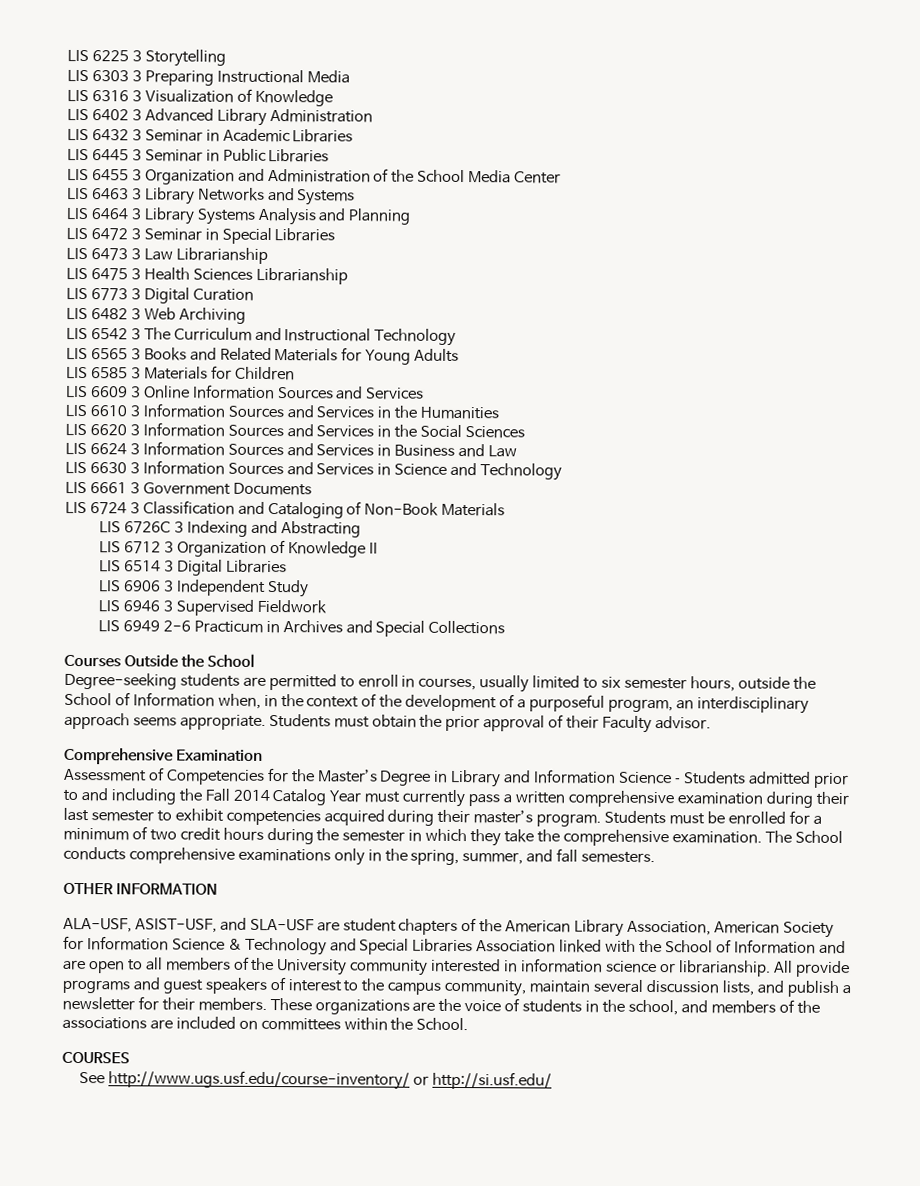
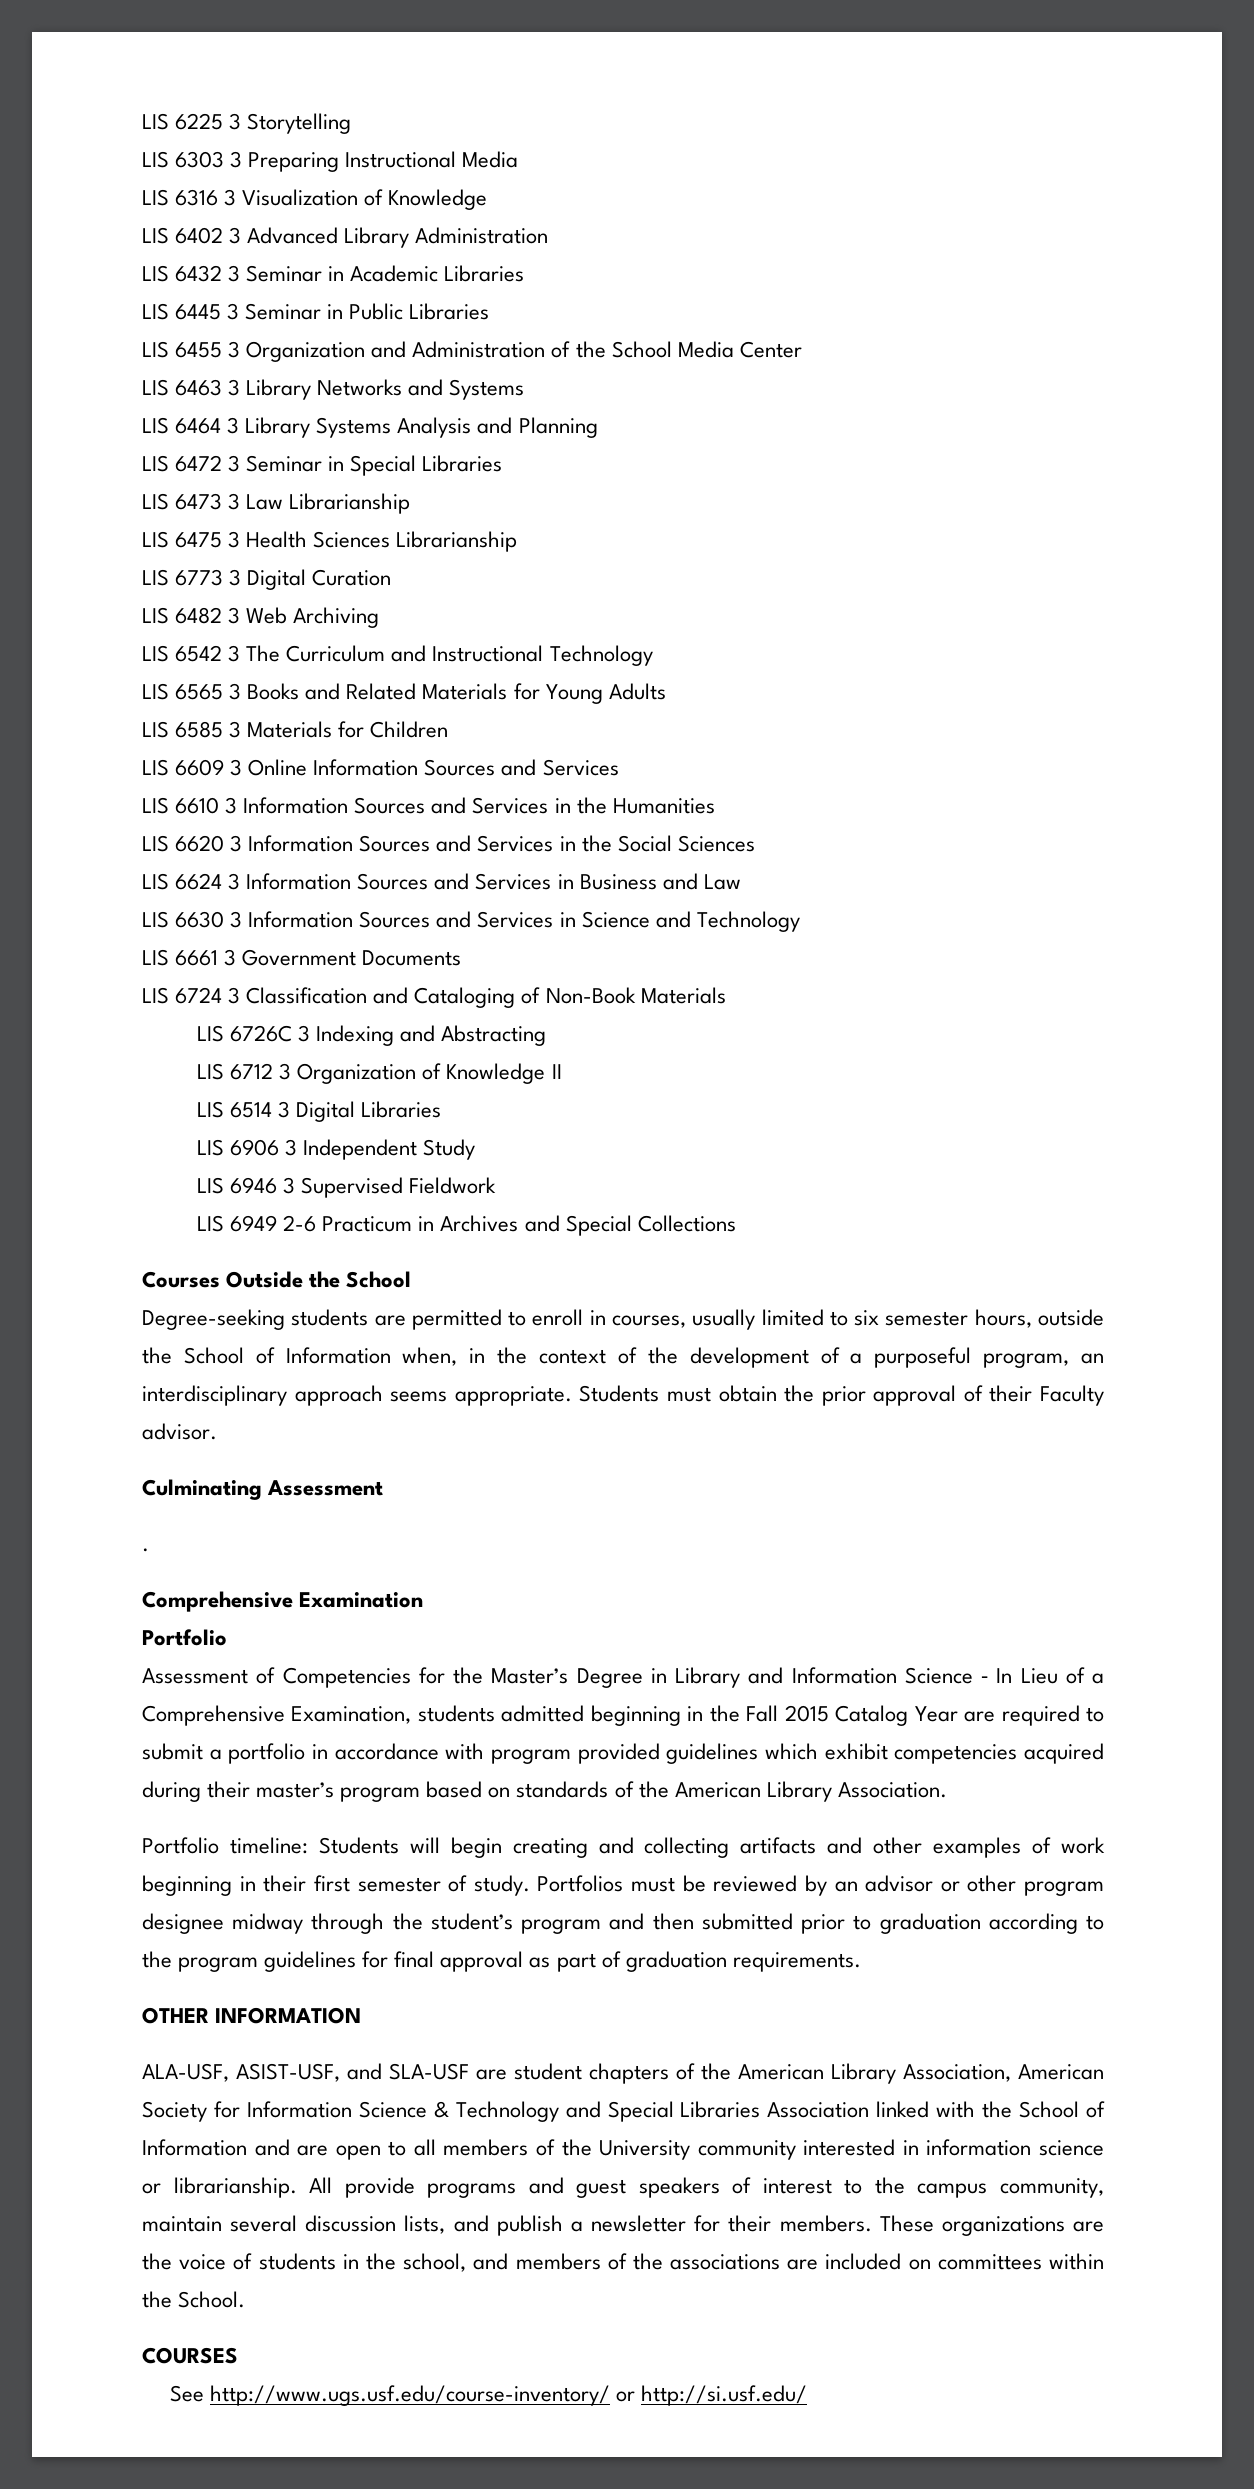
(711, 723) none -> [142,1479,384,1500] [142,1548,149,1552] // Culminating Assessment // .
(263, 755) none -> [142,1629,227,1646] // Portfolio
[683,771,849,789] [63,788,176,805] Students admitted prior to and including -> [996,1667,1104,1684] [142,1705,704,1726] In Lieu of a Comprehensive Examination, students admitted beginning in
[232,789,270,802] 2014 -> [784,1705,829,1722] 2015
[364,789,849,808] [63,807,172,822] must currently pass a written comprehensive examination during their last semester to -> [964,1705,1104,1726] [142,1743,818,1764] are required to submit a portfolio in accordance with program provided guidelines which
[536,810,822,827] [63,826,843,847] [63,846,656,866] program. Students must be enrolled for a minimum of two credit hours during the semester in which they take the comprehensive examination. The School conducts comprehensive examinations only in the spring, summer, and fall semesters. -> [340,1781,947,1802] [142,1837,1105,1858] [142,1875,1104,1896] [142,1913,1105,1934] [142,1951,861,1972] program based on standards of the American Library Association. // Portfolio timeline: Students will begin creating and collecting artifacts and other examples of work beginning in their first semester of study. Portfolios must be reviewed by an advisor or other program designee midway through the student’s program and then submitted prior to graduation according to the program guidelines for final approval as part of graduation requirements.

